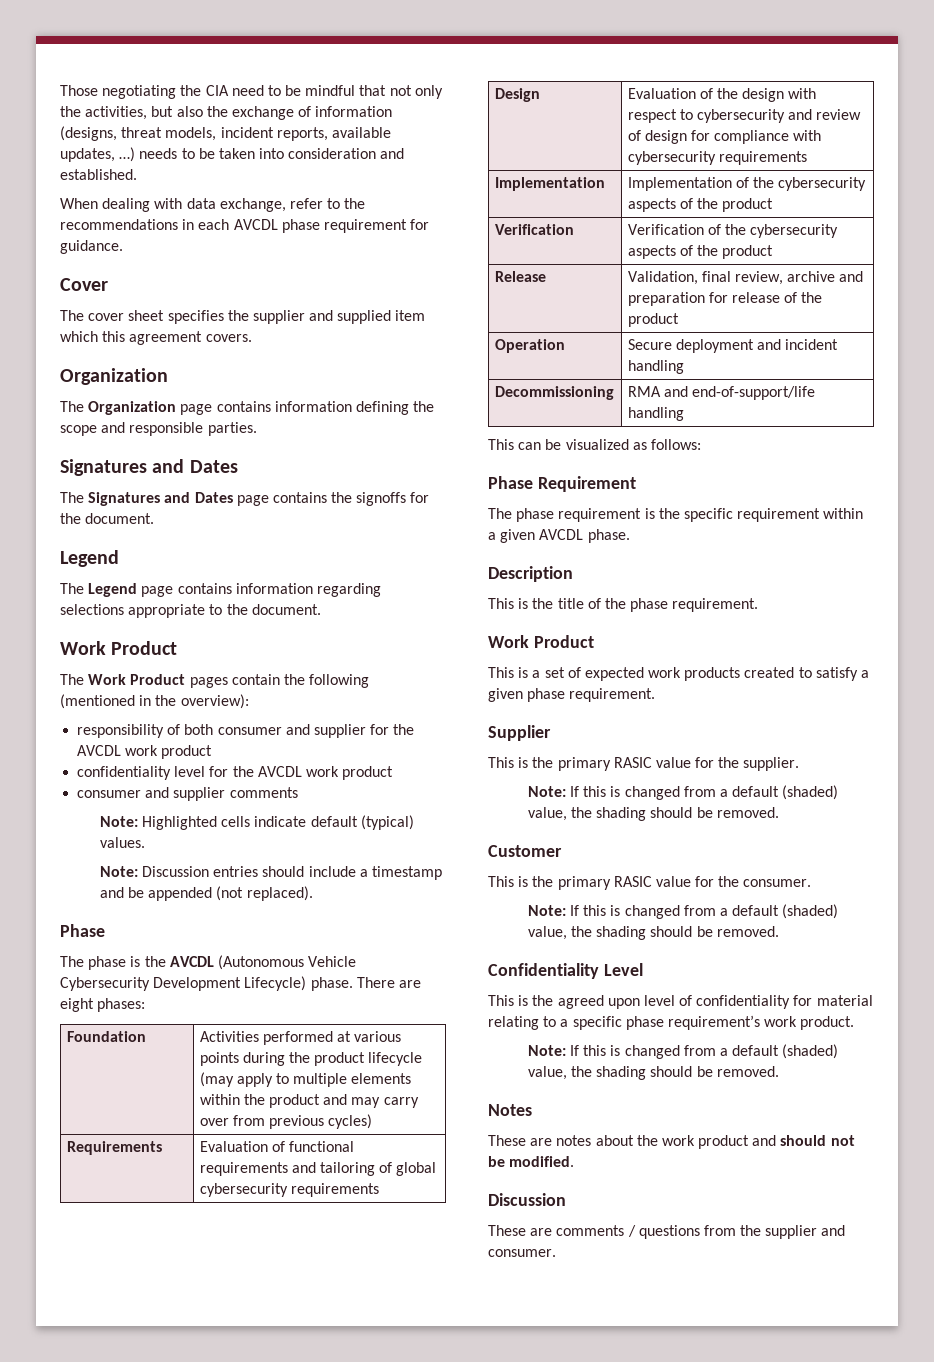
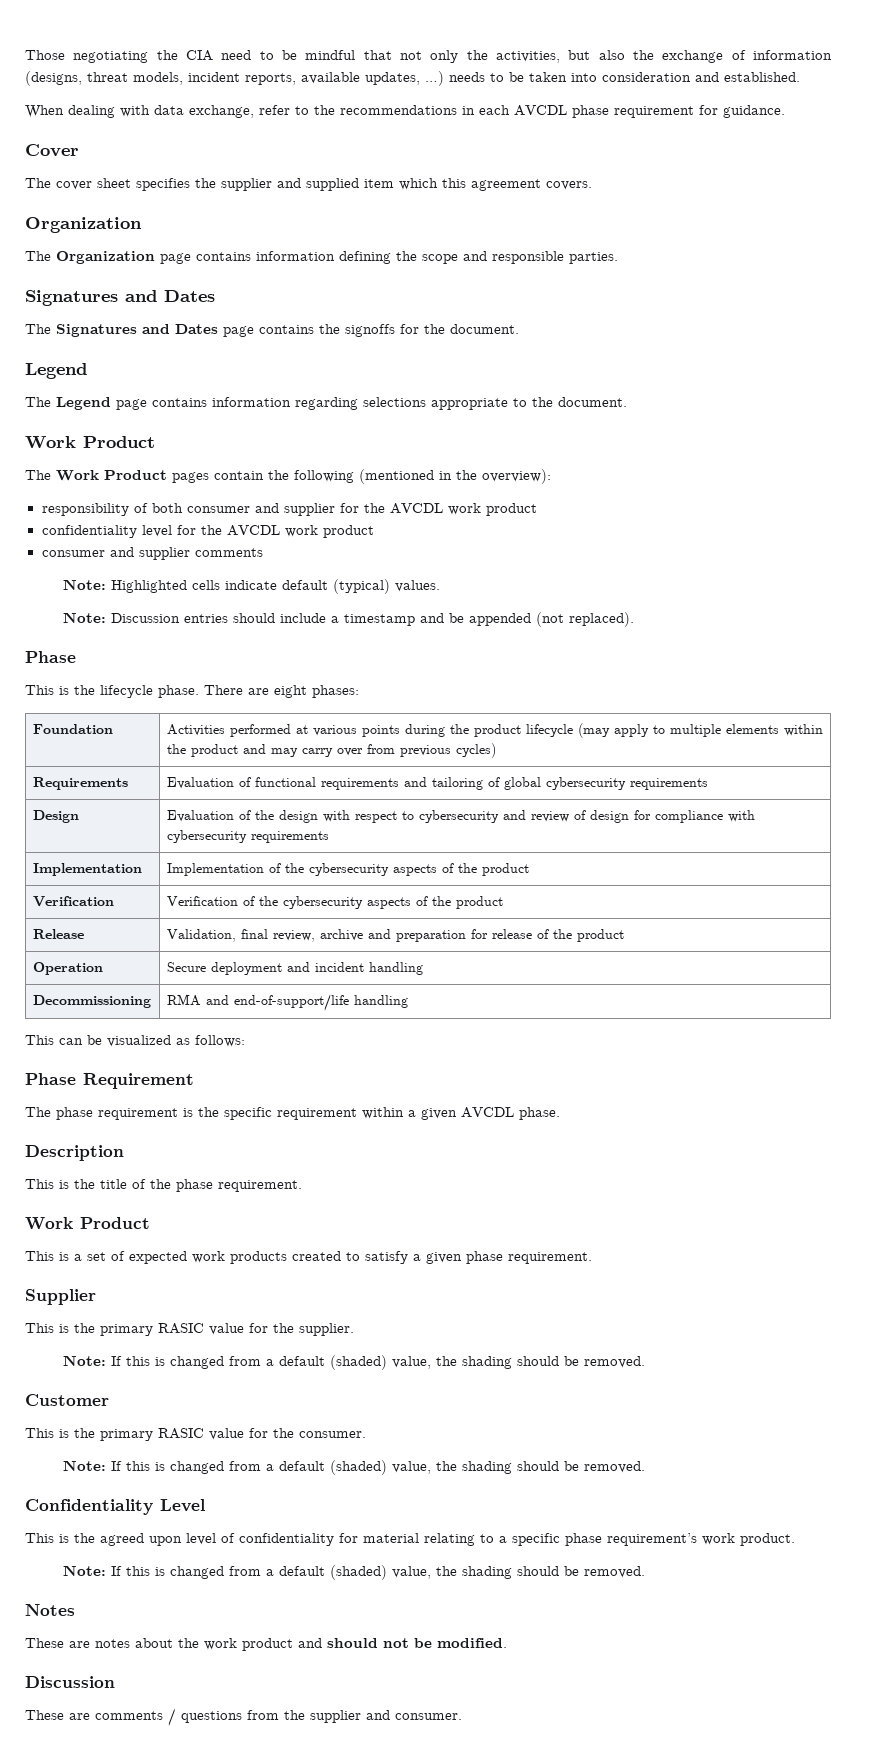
[60,955,357,970] [60,976,307,991] The phase is the AVCDL (Autonomous Vehicle Cybersecurity Development Lifecycle) -> [25,685,153,698] This is the lifecycle

